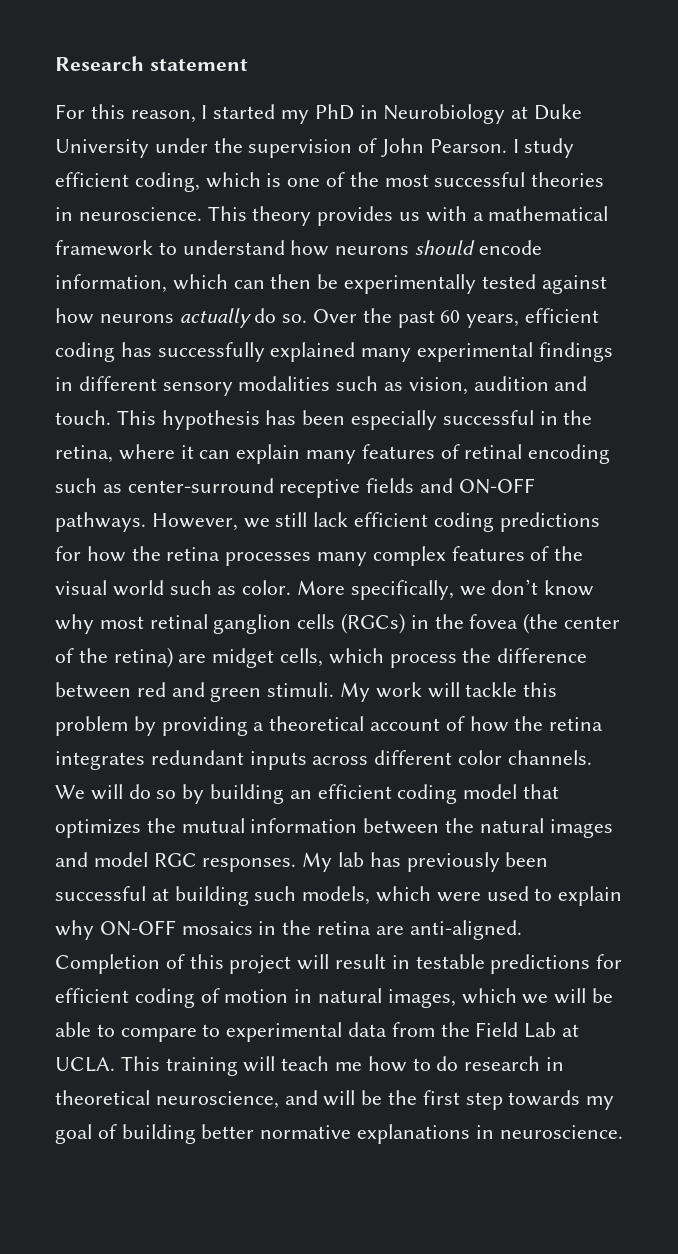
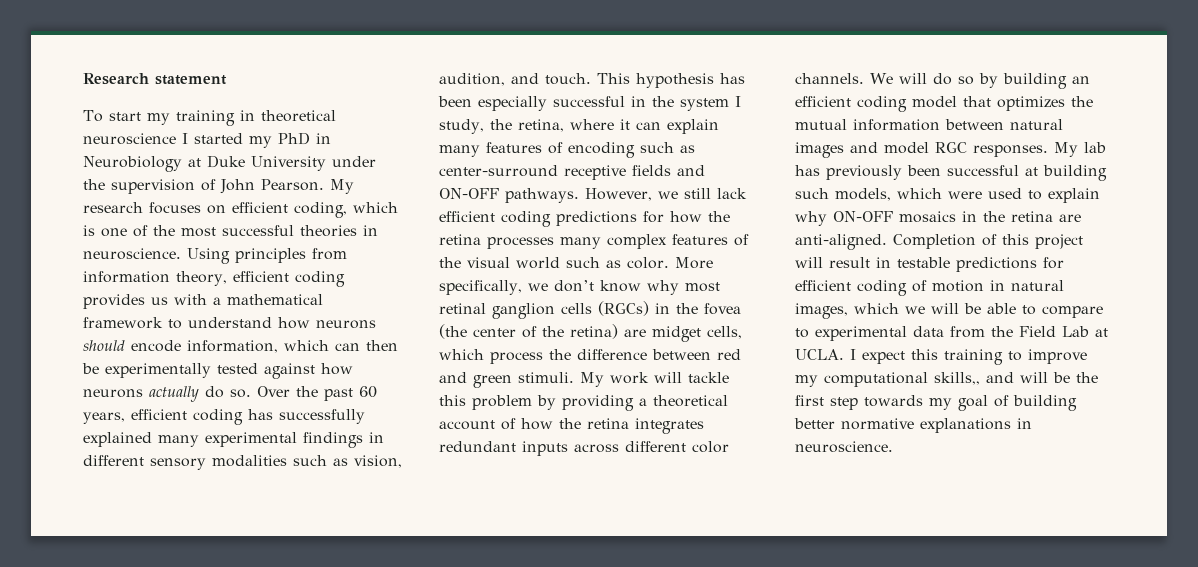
[55,104,196,123] For this reason, -> [83,110,336,126] [83,133,176,145] To start my training in theoretical neuroscience
[512,138,575,158] I study -> [330,179,354,194] [83,202,226,214] My research focuses on
[207,206,312,226] This theory -> [187,248,347,264] [83,271,345,287] Using principles from information theory, efficient coding
[473,376,549,391] audition -> [439,73,505,86] audition,
(593, 417) none -> [680,96,741,111] [439,119,512,134] system I study, the
[464,444,523,459] retinal -> (563, 148) none
[445,818,475,833] the -> (1004, 124) none
[120,1056,565,1076] [55,1090,279,1109] This training will teach me how to do research in theoretical neuroscience, -> [850,349,1087,365] [795,372,980,387] I expect this training to improve my computational skills,,

